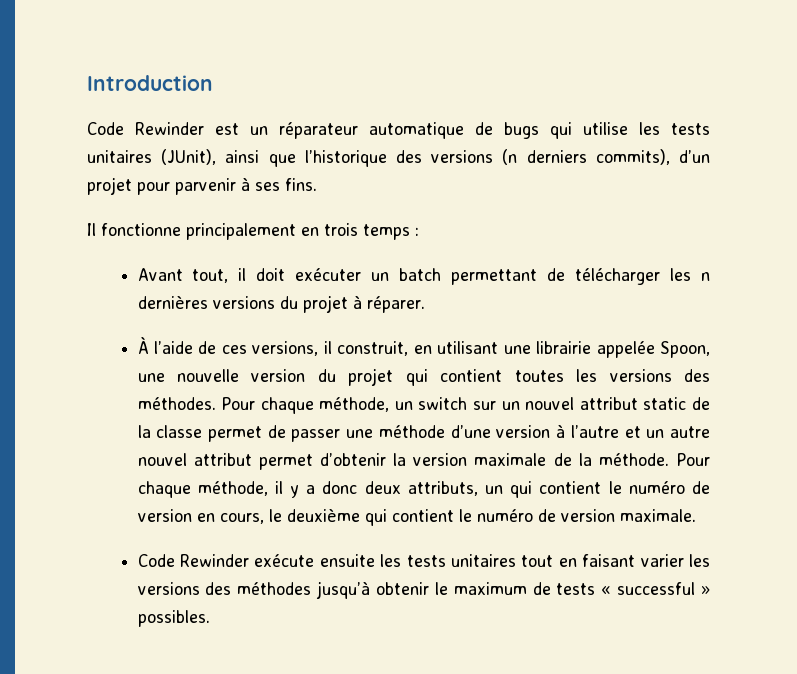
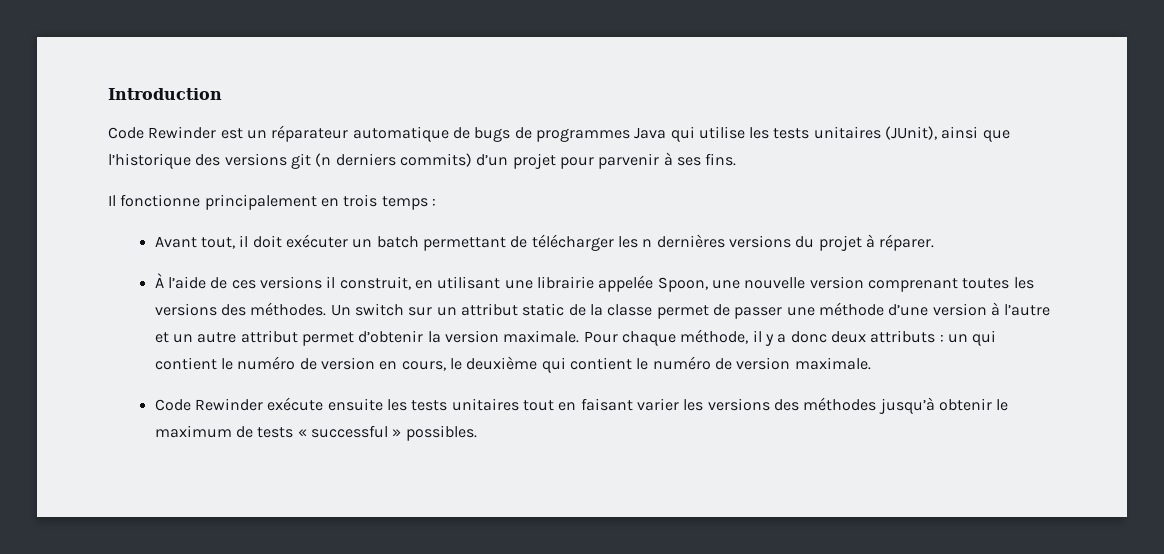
(539, 130) none -> [514,127,667,142] de programmes Java
(494, 156) none -> [290,153,311,169] git
[595,149,670,165] commits), -> [399,153,472,167] commits)
[252,341,319,356] versions, -> [260,276,323,289] versions
[317,368,503,386] du projet qui contient -> [867,278,958,292] comprenant
[221,397,413,414] Pour chaque méthode, un -> [330,304,351,316] Un
[525,397,575,410] nouvel -> (457, 311) none
[137,453,187,466] nouvel -> (237, 337) none
[474,453,669,466] maximale de la méthode. -> [503,330,580,343] maximale.
[407,481,478,496] attributs, -> [870,330,944,343] attributs :

